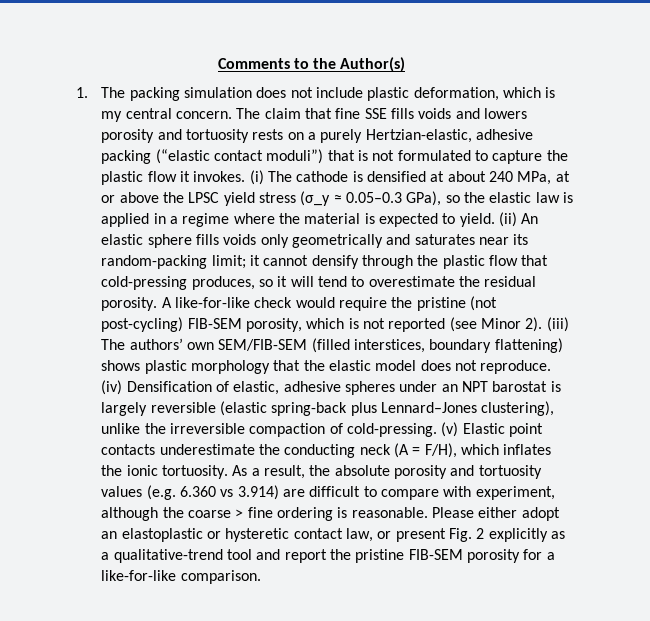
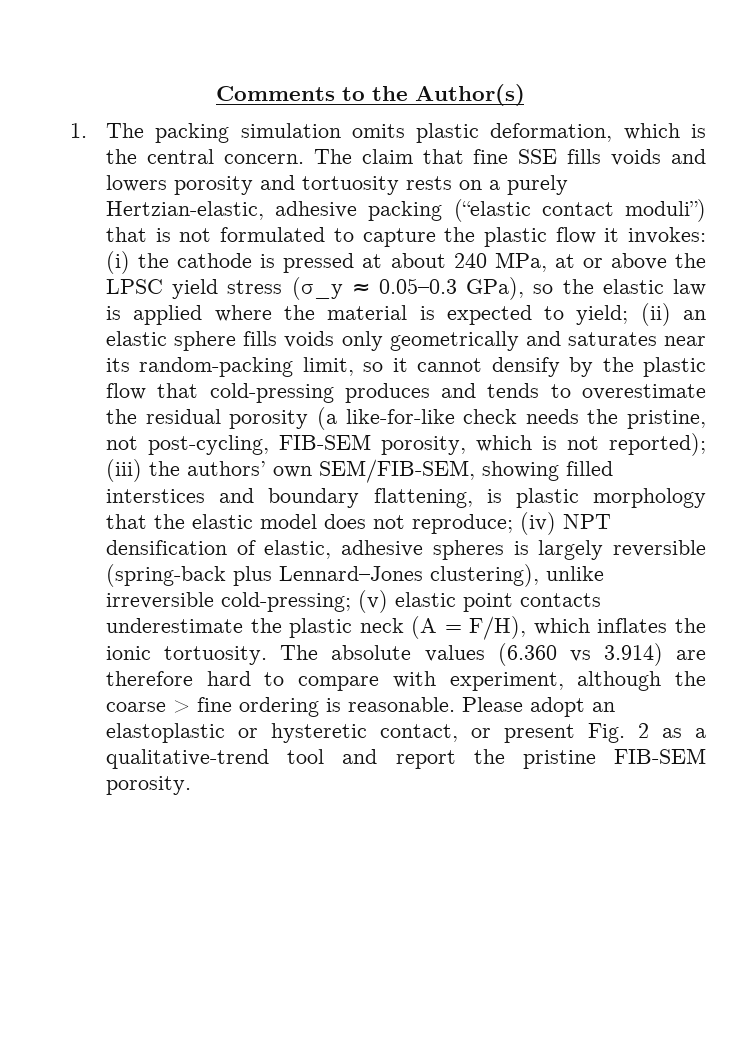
[256,87,364,98] does not include -> [351,124,405,138] omits
[101,111,123,122] my -> [106,149,138,164] the
[193,170,293,185] invokes. (i) The -> [628,227,706,244] [106,251,170,274] invokes: (i) the
[366,171,426,182] densified -> [283,253,355,273] pressed
[153,213,230,227] in a regime -> (203, 315) none
[459,212,539,227] yield. (ii) An -> [576,303,706,326] yield; (ii) an
[211,255,246,269] limit; -> [302,357,384,376] limit, so
[362,255,414,269] through -> [569,357,594,377] by
[191,276,537,290] [101,296,497,311] [101,317,184,332] produces, so it will tend to overestimate the residual porosity. A like-for-like check would require the pristine (not post-cycling) -> [344,383,706,403] [106,407,706,430] [106,435,270,455] produces and tends to overestimate the residual porosity (a like-for-like check needs the pristine, not post-cycling,
[388,317,569,332] [101,338,563,353] [101,360,141,371] reported (see Minor 2). (iii) The authors’ own SEM/FIB-SEM (filled interstices, boundary flattening) shows -> [609,433,706,456] [106,459,614,483] [106,488,502,508] reported); (iii) the authors’ own SEM/FIB-SEM, showing filled interstices and boundary flattening, is
[480,360,552,374] [101,380,548,395] reproduce. (iv) Densification of elastic, adhesive spheres under an NPT barostat -> [412,512,612,535] [106,540,504,560] reproduce; (iv) NPT densification of elastic, adhesive spheres
[220,401,348,416] (elastic spring-back -> [106,564,227,587] (spring-back
[144,422,505,437] the irreversible compaction of cold-pressing. (v) Elastic -> [106,590,457,613] irreversible cold-pressing; (v) elastic
[284,444,356,458] conducting -> [289,618,353,638] plastic
[232,465,542,479] [101,485,217,500] As a result, the absolute porosity and tortuosity values (e.g. 6.360 -> [280,643,557,666] The absolute values (6.360
[309,486,361,497] difficult -> [106,671,251,686] therefore hard
[478,507,518,518] either -> (524, 704) none
[293,528,374,542] contact law, -> [380,724,459,742] contact,
[488,528,548,542] explicitly -> (650, 730) none
[466,549,555,563] [101,570,261,584] porosity for a like-for-like comparison. -> [106,776,192,795] porosity.

